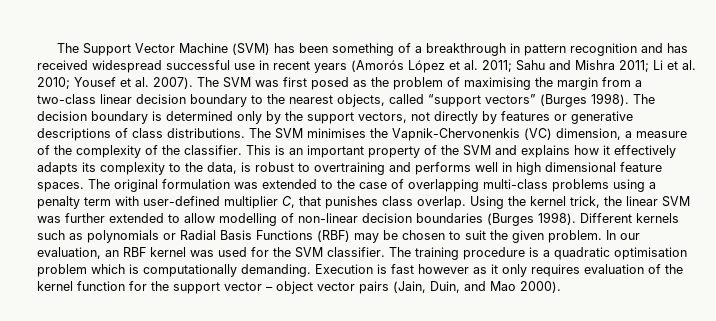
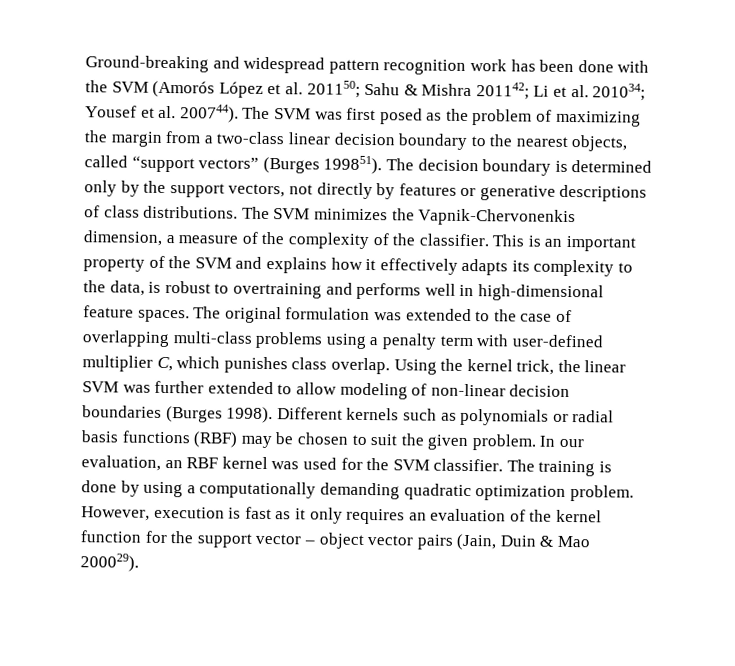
[57,43,689,56] [37,60,649,73] The Support Vector Machine (SVM) has been something of a breakthrough in pattern recognition and has received widespread successful use in recent years (Amorós López et al. 2011; Sahu and Mishra 2011; -> [85,55,650,75] [85,80,530,100] Ground-breaking and widespread pattern recognition work has been done with the SVM (Amorós López et al. 201150; Sahu & Mishra 201142;
[37,77,70,89] 2010; -> [592,83,647,101] 201034;
[153,77,193,89] 2007). -> [179,104,239,123] 200744).
[464,77,531,90] maximising -> [555,110,641,127] maximizing
[591,93,629,106] 1998). -> [323,155,383,175] 199851).
[307,128,366,138] minimises -> [313,208,388,221] minimizes
[524,128,552,140] (VC) -> (577, 217) none
[516,162,616,175] high dimensional -> [477,284,604,302] high-dimensional
[299,196,321,206] that -> [176,356,221,369] which
[219,213,277,226] modelling -> [339,382,408,400] modeling
[180,230,313,240] Radial Basis Functions -> [572,410,615,423] [81,430,191,444] radial basis functions
[463,247,687,260] [37,264,373,277] procedure is a quadratic optimisation problem which is computationally demanding. Execution -> [599,461,613,473] [81,480,634,502] [81,506,225,521] is done by using a computationally demanding quadratic optimization problem. However, execution
[418,264,469,274] however -> (272, 513) none
(580, 270) none -> [408,512,427,521] an
[430,281,561,293] Duin, and Mao 2000). -> [499,535,591,548] [80,553,139,572] Duin & Mao 200029).

